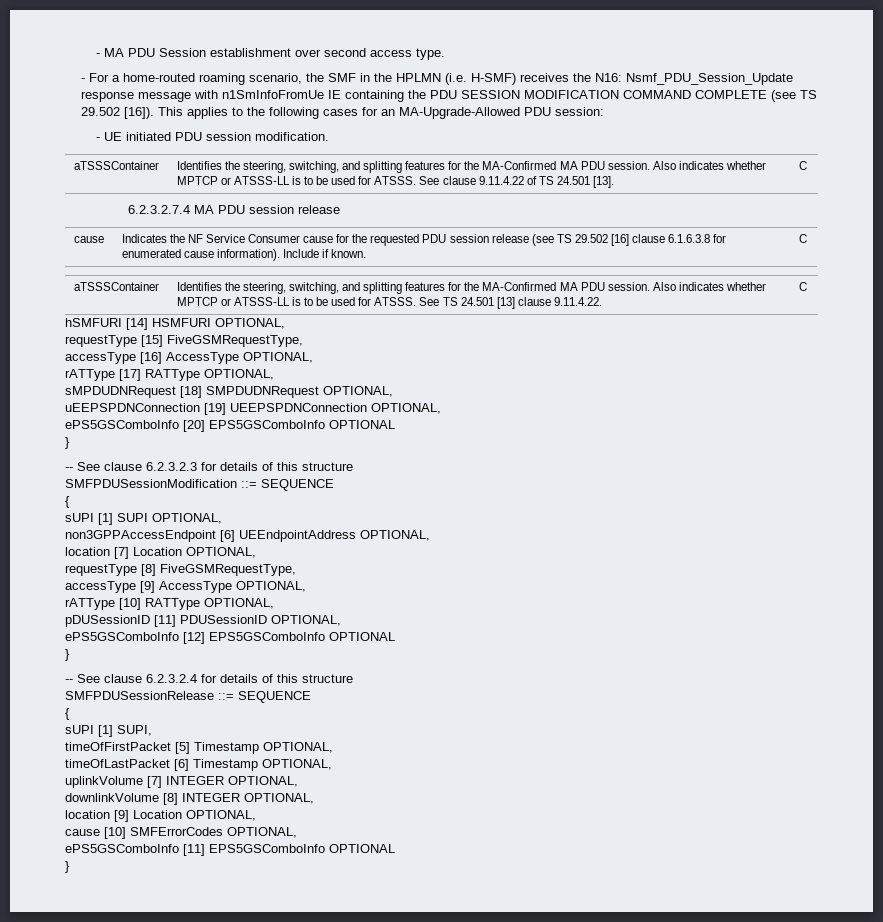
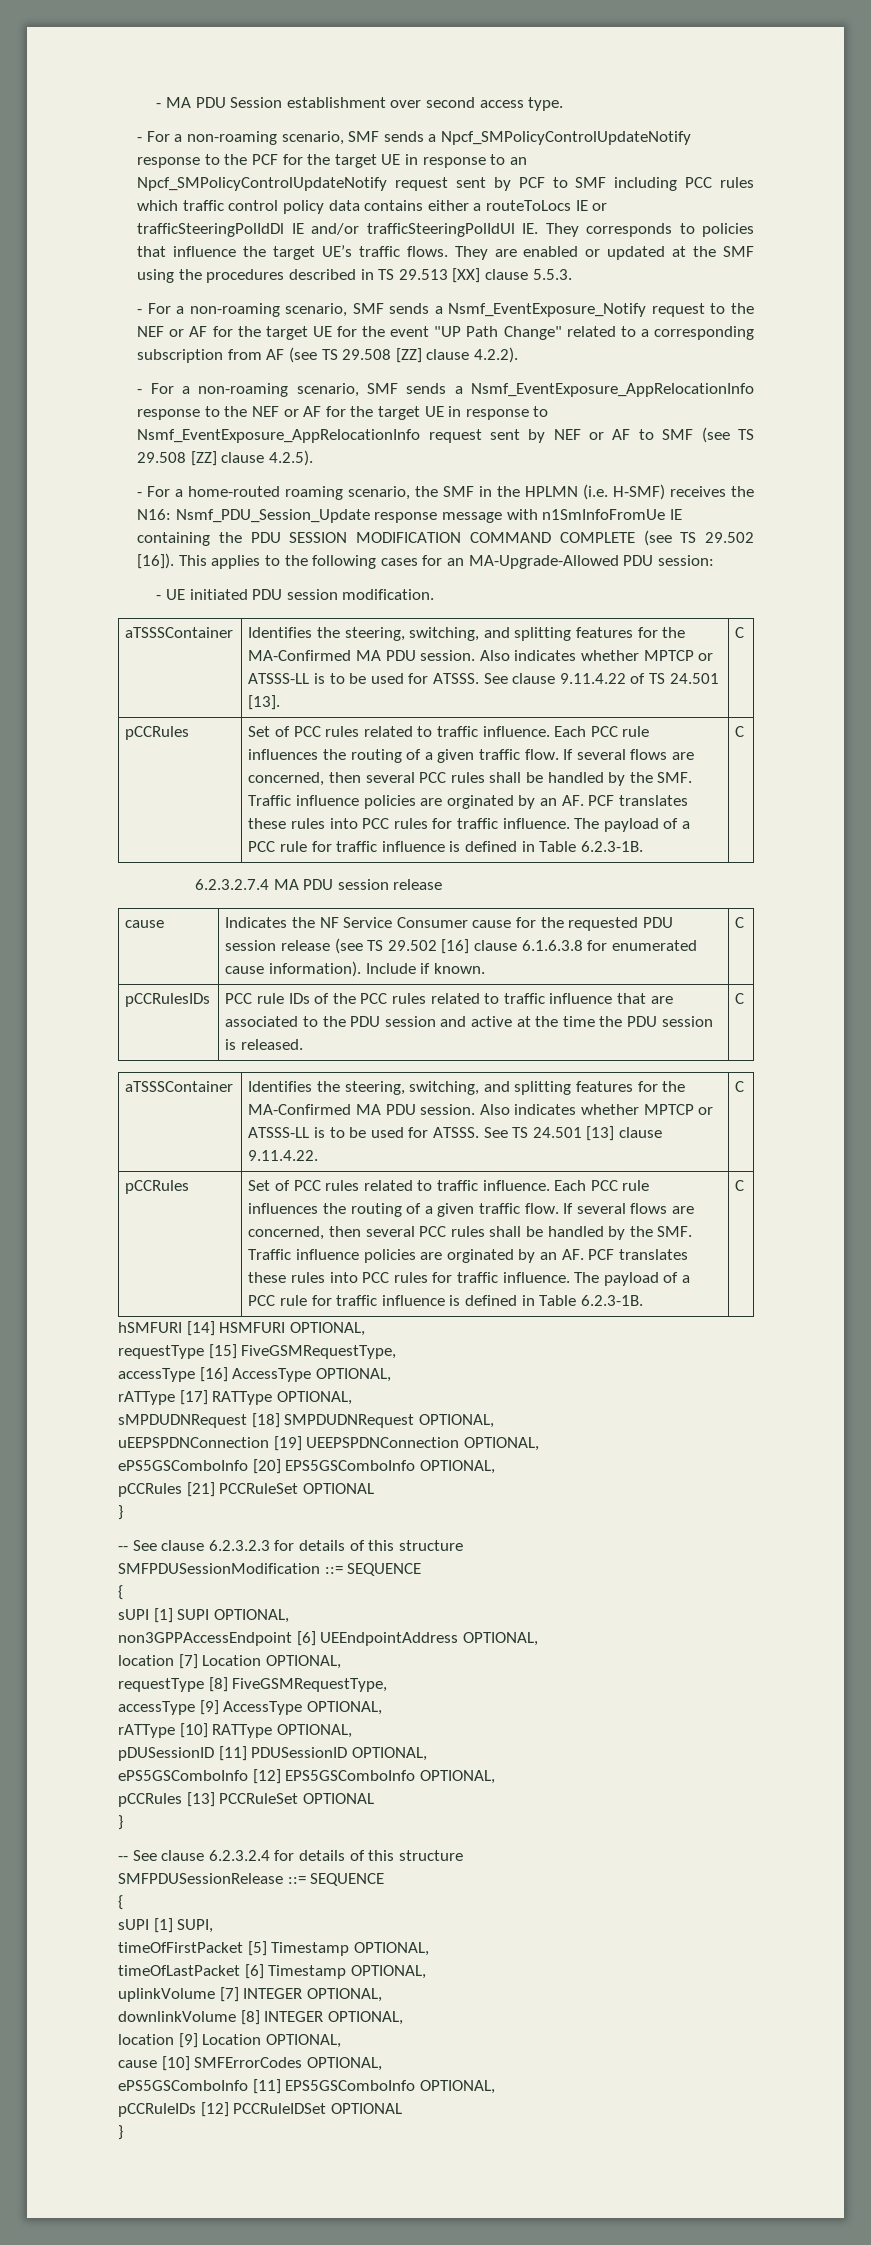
(446, 54) none -> [137,131,691,145] [137,154,527,168] [137,177,754,191] [137,200,608,214] [137,223,754,237] [137,245,754,260] [137,268,572,283] [137,303,754,317] [137,326,754,340] [137,347,518,363] [137,383,754,397] [137,406,549,420] [137,427,754,443] [137,450,313,466] // - For a non-roaming scenario, SMF sends a Npcf_SMPolicyControlUpdateNotify response to the PCF for the target UE in response to an Npcf_SMPolicyControlUpdateNotify request sent by PCF to SMF including PCC rules which traffic control policy data contains either a routeToLocs IE or trafficSteeringPolIdDl IE and/or trafficSteeringPolIdUl IE. They corresponds to policies that influence the target UE’s traffic flows. They are enabled or updated at the SMF using the procedures described in TS 29.513 [XX] clause 5.5.3. // - For a non-roaming scenario, SMF sends a Nsmf_EventExposure_Notify request to the NEF or AF for the target UE for the event "UP Path Change" related to a corresponding subscription from AF (see TS 29.508 [ZZ] clause 4.2.2). // - For a non-roaming scenario, SMF sends a Nsmf_EventExposure_AppRelocationInfo response to the NEF or AF for the target UE in response to Nsmf_EventExposure_AppRelocationInfo request sent by NEF or AF to SMF (see TS 29.508 [ZZ] clause 4.2.5).
(807, 165) none -> [125,726,190,740] [248,726,650,737] [248,749,694,763] [248,772,693,786] [248,795,688,809] [248,818,690,832] [248,841,643,852] [735,726,745,737] // pCCRules | Set of PCC rules related to traffic influence. Each PCC rule influences the routing of a given traffic flow. If several flows are concerned, then several PCC rules shall be handled by the SMF. Traffic influence policies are orginated by an AF. PCF translates these rules into PCC rules for traffic influence. The payload of a PCC rule for traffic influence is defined in Table 6.2.3-1B. | C
(807, 238) none -> [125,993,211,1007] [225,993,673,1004] [225,1016,713,1027] [225,1039,304,1050] [735,993,745,1004] // pCCRulesIDs | PCC rule IDs of the PCC rules related to traffic influence that are associated to the PDU session and active at the time the PDU session is released. | C
(807, 286) none -> [125,1180,190,1194] [248,1180,650,1191] [248,1203,694,1217] [248,1226,693,1240] [248,1249,688,1263] [248,1272,690,1286] [248,1295,643,1306] [735,1180,745,1191] // pCCRules | Set of PCC rules related to traffic influence. Each PCC rule influences the routing of a given traffic flow. If several flows are concerned, then several PCC rules shall be handled by the SMF. Traffic influence policies are orginated by an AF. PCF translates these rules into PCC rules for traffic influence. The payload of a PCC rule for traffic influence is defined in Table 6.2.3-1B. | C
(325, 424) none -> [419,1460,495,1474] [118,1482,299,1497] OPTIONAL, // pCCRules [21] PCCRuleSet
(325, 636) none -> [419,1770,495,1784] [118,1792,299,1807] OPTIONAL, // pCCRules [13] PCCRuleSet
(325, 848) none -> [419,2080,495,2094] [118,2102,327,2117] OPTIONAL, // pCCRuleIDs [12] PCCRuleIDSet

